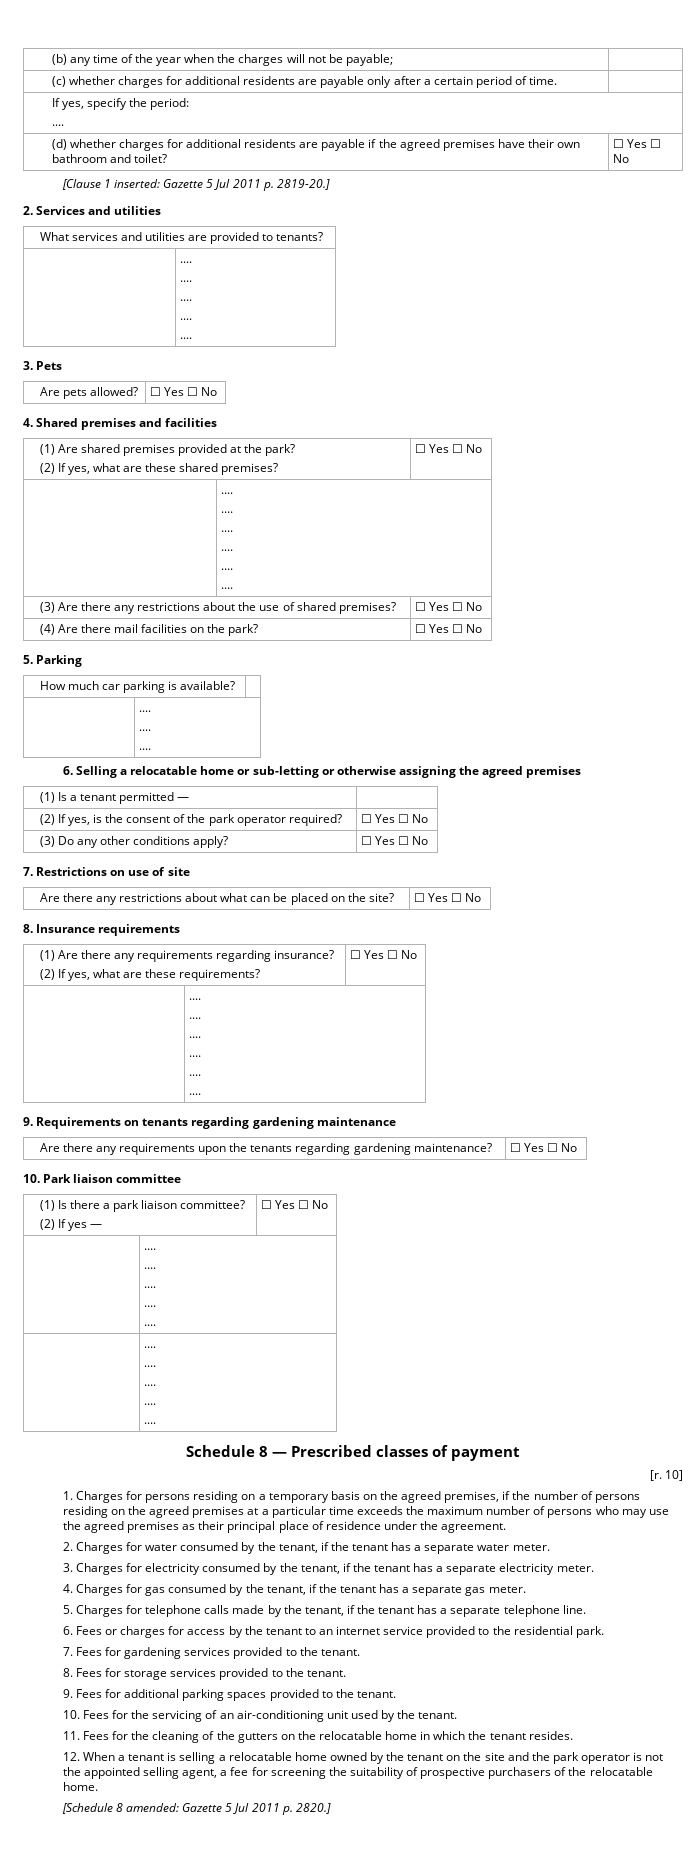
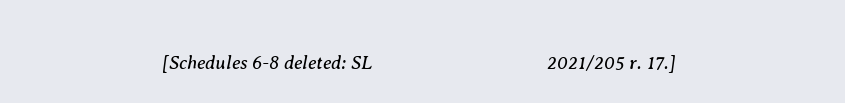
[51,54,393,66] [51,76,558,88] [51,98,190,110] [51,124,64,126] [51,139,581,151] [51,154,167,163] [612,139,661,148] [612,154,629,163] [61,179,330,191] [23,206,162,215] [39,232,324,244] [179,261,192,263] [179,280,192,282] [179,299,192,301] [179,318,192,320] [179,337,192,339] [23,361,63,370] [39,387,138,399] [149,387,217,396] [23,418,218,430] [39,444,296,456] [39,463,279,475] [414,444,482,453] [220,492,233,494] [220,511,233,513] [220,530,233,532] [220,549,233,551] [220,568,233,570] [220,587,233,589] [39,602,396,614] [414,602,482,611] [39,624,259,636] [414,624,482,633] [23,655,83,667] [39,681,236,693] [138,710,151,712] [138,729,151,731] [138,748,151,750] [62,766,582,778] [39,792,190,804] [39,814,342,826] [360,814,428,823] [39,836,229,848] [360,836,428,845] [23,867,190,876] [39,893,394,905] [413,893,481,902] [23,924,181,936] [39,950,335,962] [39,969,261,981] [349,950,417,959] [188,998,201,1000] [188,1017,201,1019] [188,1036,201,1038] [188,1055,201,1057] [188,1074,201,1076] [188,1093,201,1095] [23,1117,396,1129] [39,1143,492,1155] [509,1143,577,1152] [23,1174,182,1183] [39,1200,246,1212] [39,1219,102,1231] [260,1200,328,1209] [143,1248,156,1250] [143,1267,156,1269] [143,1286,156,1288] [143,1305,156,1307] [143,1324,156,1326] [143,1346,156,1348] [143,1365,156,1367] [143,1384,156,1386] [143,1403,156,1405] [143,1422,156,1424] [186,1445,520,1461] [649,1470,683,1481] [62,1491,640,1503] [62,1506,669,1518] [62,1521,507,1533] [62,1542,550,1554] [62,1563,594,1575] [62,1584,526,1596] [62,1605,586,1617] [62,1626,604,1638] [62,1647,360,1659] [62,1668,346,1680] [62,1689,396,1701] [62,1710,458,1722] [62,1731,573,1743] [62,1752,664,1764] [62,1767,653,1779] [62,1782,98,1791] [61,1803,331,1815] (b) any time of the year when the charges will not be payable; | // (c) whether charges for additional residents are payable only after a certain period of time. | // If yes, specify the period: // .... // (d) whether charges for additional residents are payable if the agreed premises have their own bathroom and toilet? | ☐ Yes ☐ No // [Clause 1 inserted: Gazette 5 Jul 2011 p. 2819-20.] // 2. Services and utilities // What services and utilities are provided to tenants? // | .... // .... // .... // .... // .... // 3. Pets // Are pets allowed? | ☐ Yes ☐ No // 4. Shared premises and facilities // (1) Are shared premises provided at the park? // (2) If yes, what are these shared premises? | ☐ Yes ☐ No // | .... // .... // .... // .... // .... // .... // (3) Are there any restrictions about the use of shared premises? | ☐ Yes ☐ No // (4) Are there mail facilities on the park? | ☐ Yes ☐ No // 5. Parking // How much car parking is available? | // | .... // .... // .... // 6. Selling a relocatable home or sub-letting or otherwise assigning the agreed premises // (1) Is a tenant permitted — | // (2) If yes, is the consent of the park operator required? | ☐ Yes ☐ No // (3) Do any other conditions apply? | ☐ Yes ☐ No // 7. Restrictions on use of site // Are there any restrictions about what can be placed on the site? | ☐ Yes ☐ No // 8. Insurance requirements // (1) Are there any requirements regarding insurance? // (2) If yes, what are these requirements? | ☐ Yes ☐ No // | .... // .... // .... // .... // .... // .... // 9. Requirements on tenants regarding gardening maintenance // Are there any requirements upon the tenants regarding gardening maintenance? | ☐ Yes ☐ No // 10. Park liaison committee // (1) Is there a park liaison committee? // (2) If yes — | ☐ Yes ☐ No // | .... // .... // .... // .... // .... // | .... // .... // .... // .... // .... // Schedule 8 — Prescribed classes of payment // [r. 10] // 1. Charges for persons residing on a temporary basis on the agreed premises, if the number of persons residing on the agreed premises at a particular time exceeds the maximum number of persons who may use the agreed premises as their principal place of residence under the agreement. // 2. Charges for water consumed by the tenant, if the tenant has a separate water meter. // 3. Charges for electricity consumed by the tenant, if the tenant has a separate electricity meter. // 4. Charges for gas consumed by the tenant, if the tenant has a separate gas meter. // 5. Charges for telephone calls made by the tenant, if the tenant has a separate telephone line. // 6. Fees or charges for access by the tenant to an internet service provided to the residential park. // 7. Fees for gardening services provided to the tenant. // 8. Fees for storage services provided to the tenant. // 9. Fees for additional parking spaces provided to the tenant. // 10. Fees for the servicing of an air-conditioning unit used by the tenant. // 11. Fees for the cleaning of the gutters on the relocatable home in which the tenant resides. // 12. When a tenant is selling a relocatable home owned by the tenant on the site and the park operator is not the appointed selling agent, a fee for screening the suitability of prospective purchasers of the relocatable home. // [Schedule 8 amended: Gazette 5 Jul 2011 p. 2820.] -> [162,55,677,73] [Schedules 6-8 deleted: SL 2021/205 r. 17.]

